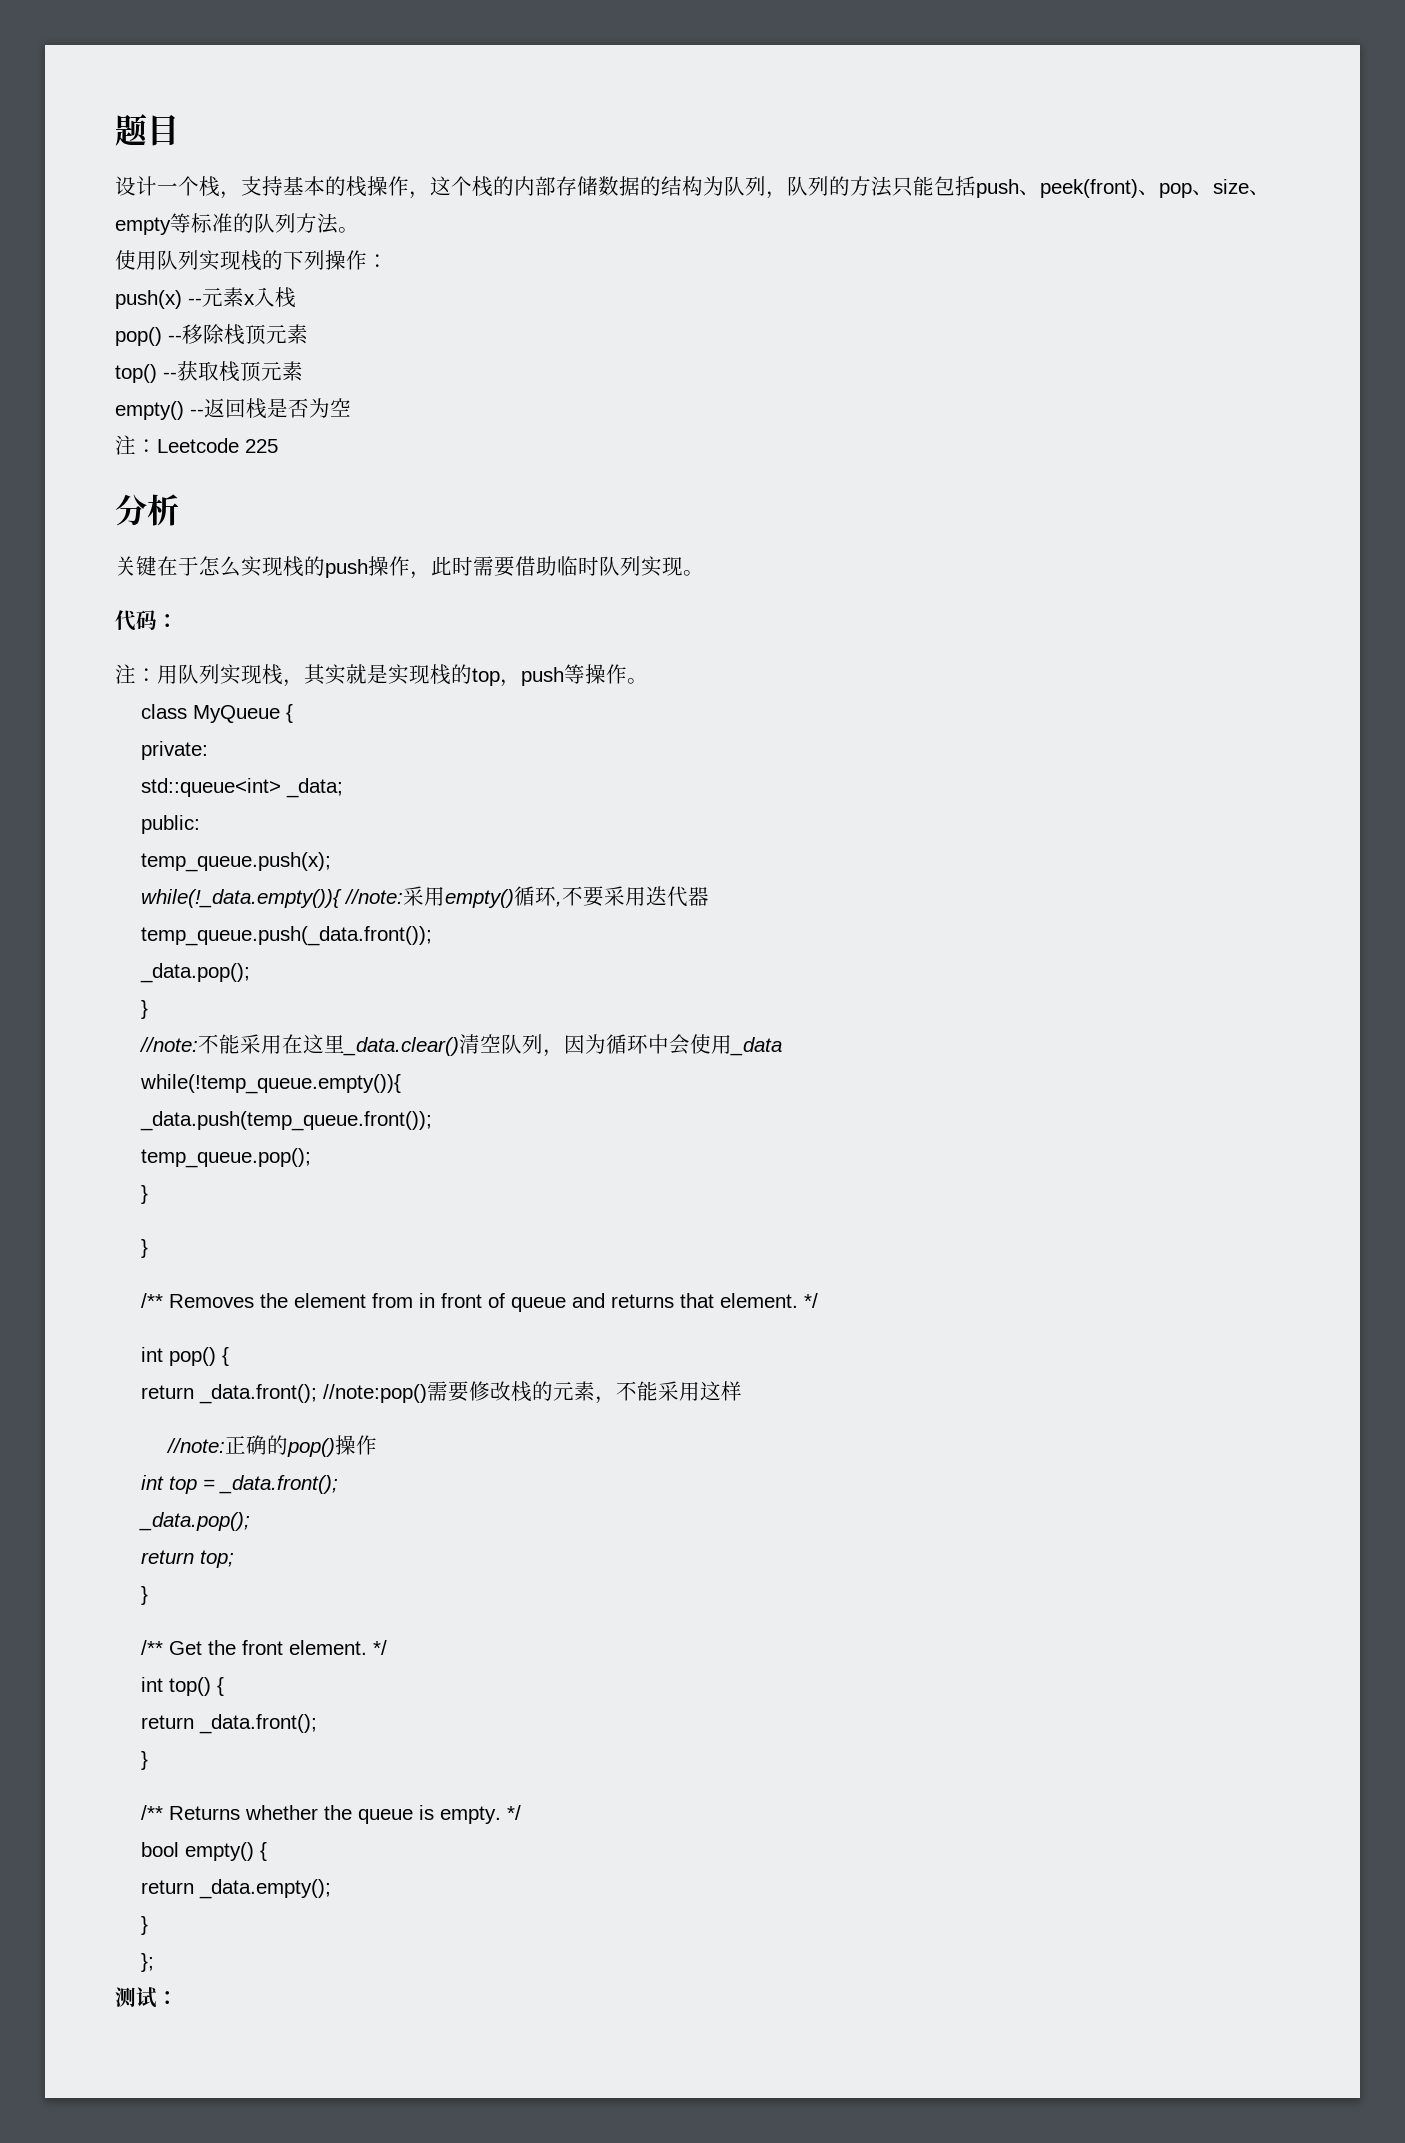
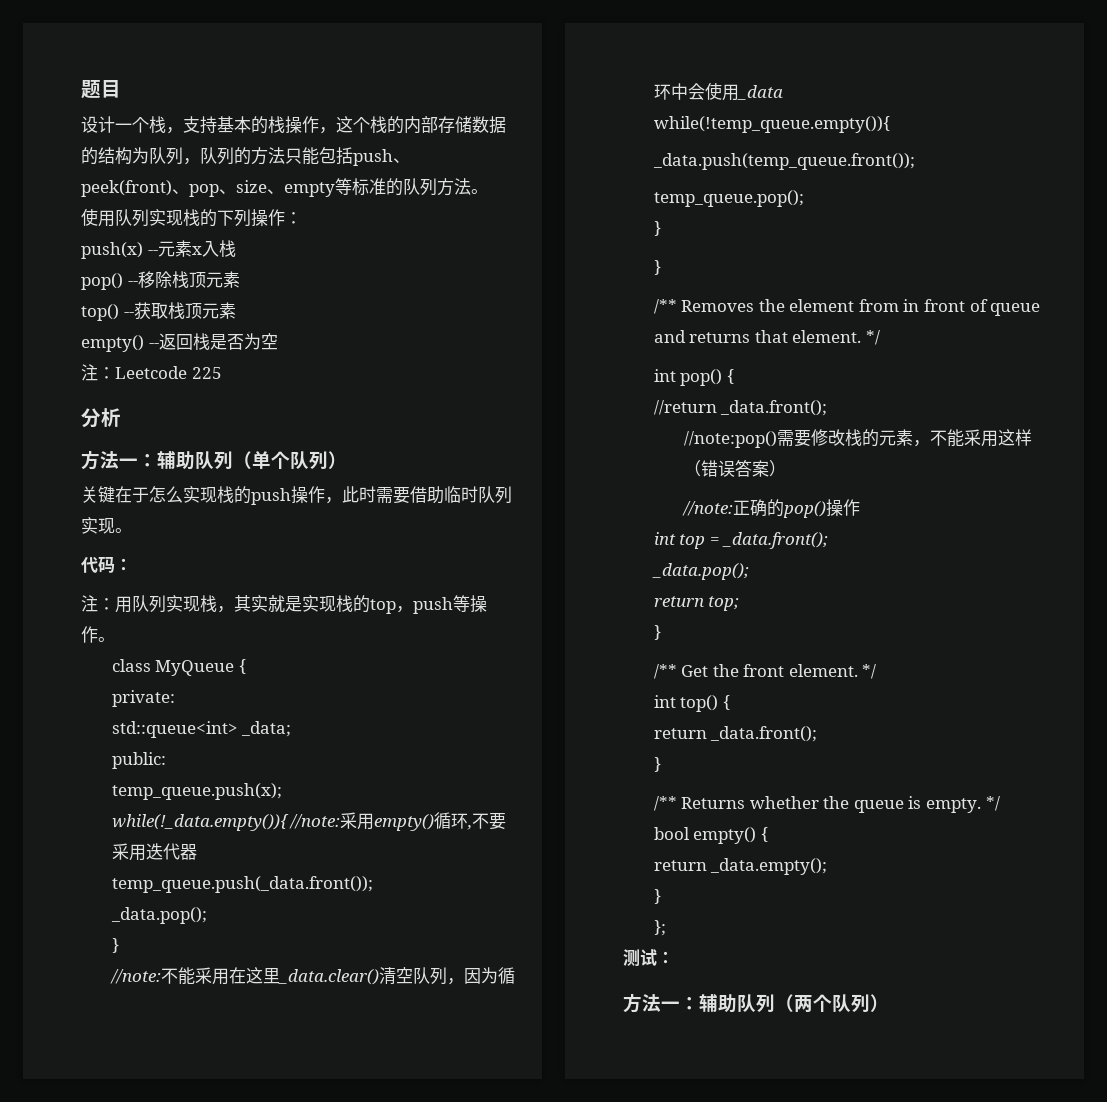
(179, 510) none -> [81,450,347,470] // 方法一：辅助队列（单个队列）
[141,1384,318,1404] return _data.front(); -> [653,400,828,416] //return _data.front(); //
(743, 1391) none -> [684,459,787,477] （错误答案）
(178, 1998) none -> [623,993,889,1013] // 方法一：辅助队列（两个队列）

